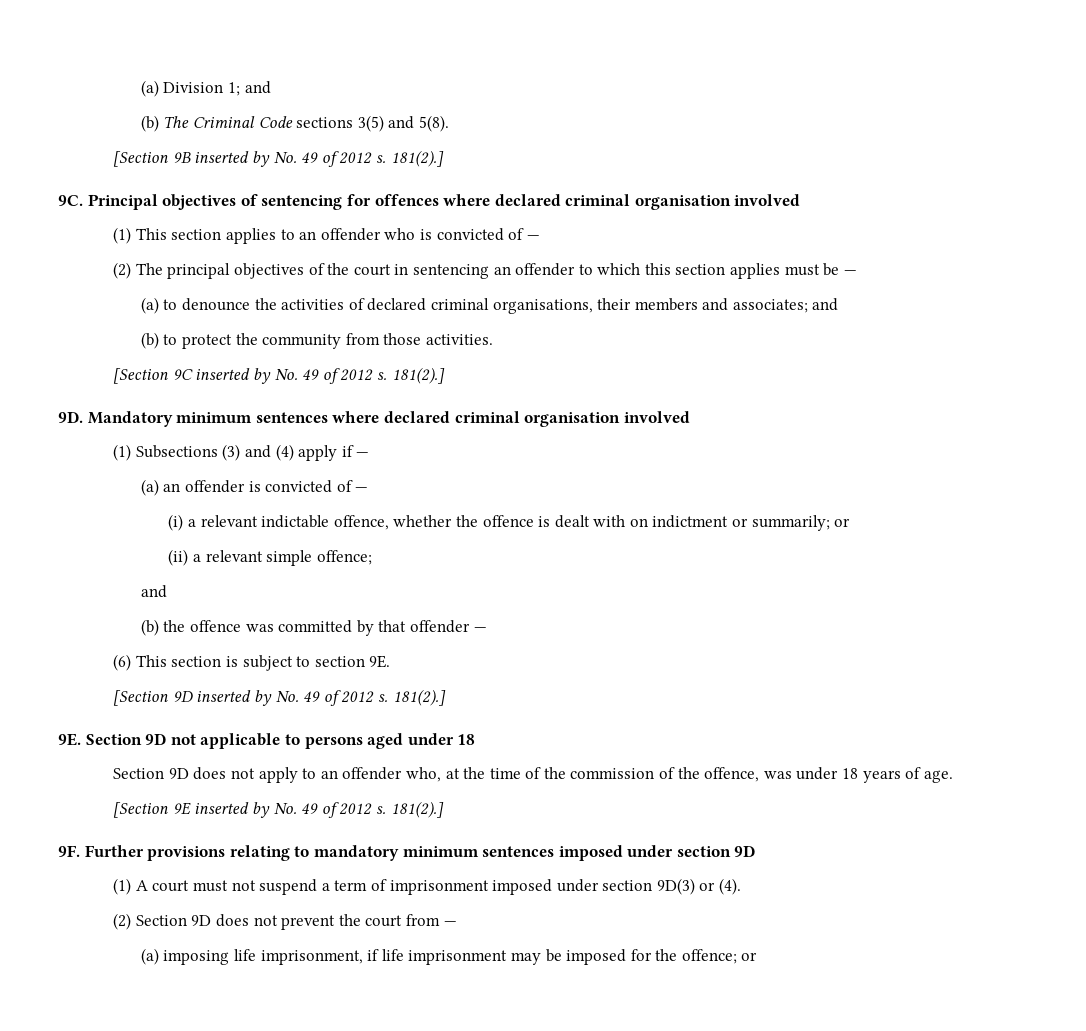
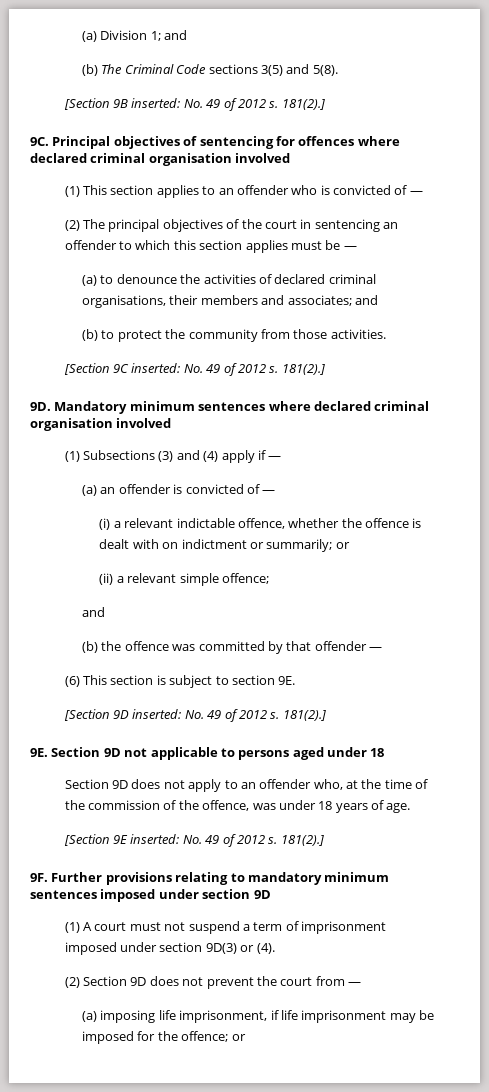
[194,151,270,167] inserted by -> [131,98,181,108] inserted:
[195,368,271,384] inserted by -> [131,363,181,373] inserted:
[196,690,272,706] inserted by -> [132,709,182,719] inserted:
[194,802,270,818] inserted by -> [130,834,180,844] inserted:

